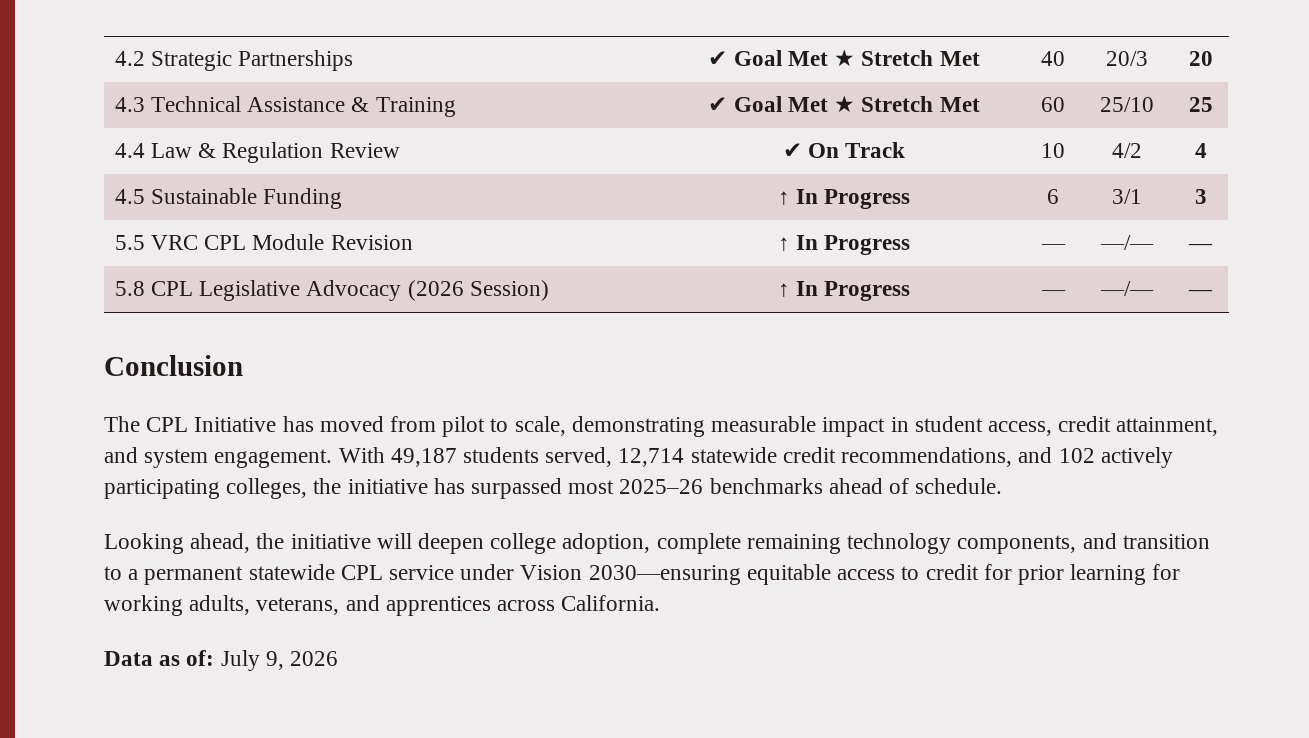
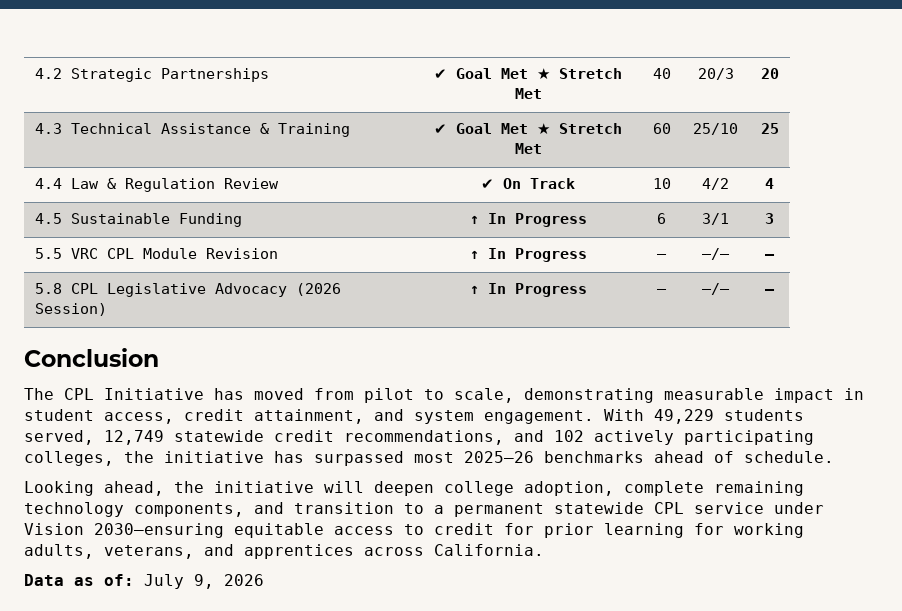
[390,448,457,467] 49,187 -> [654,409,714,424] 49,229
[618,448,685,467] 12,714 -> [104,430,164,445] 12,749

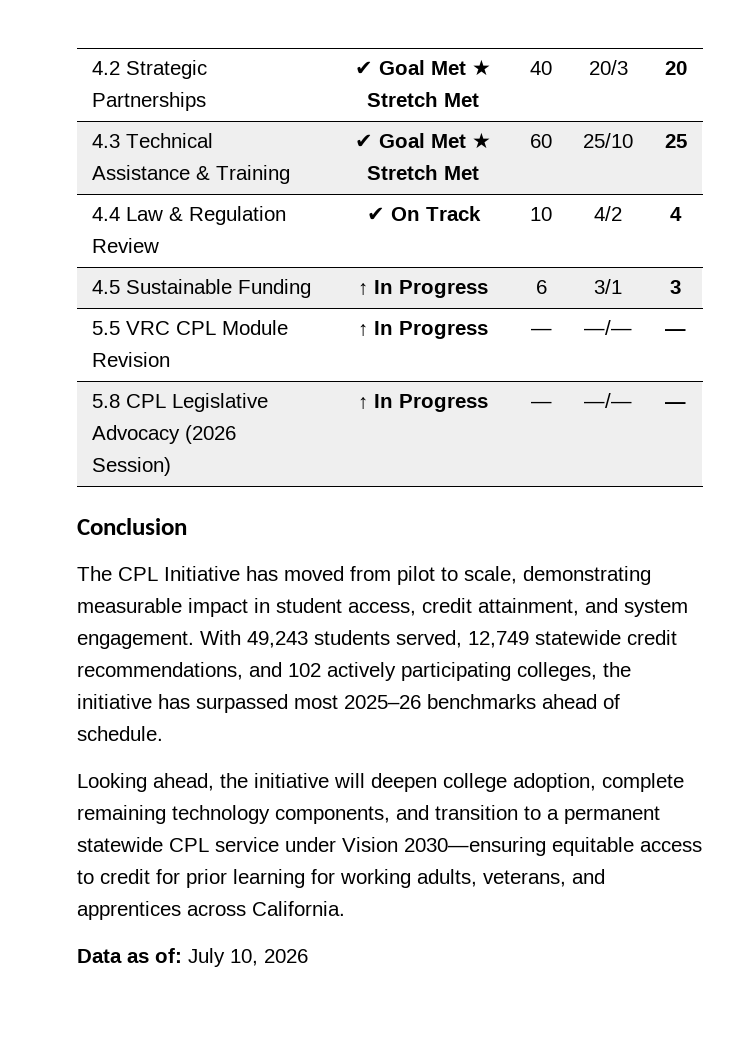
[654,409,714,424] 49,229 -> [247,631,308,648] 49,243
[194,574,214,589] 9, -> [230,949,258,966] 10,

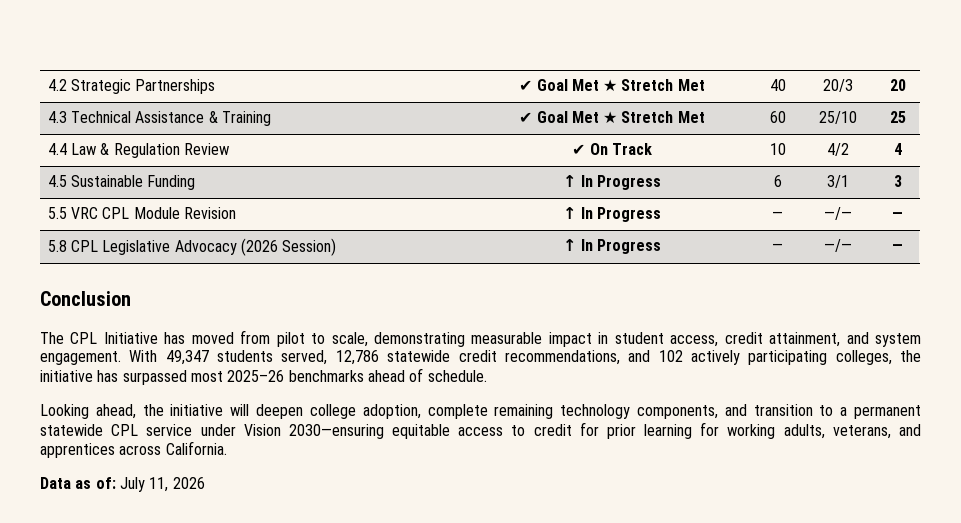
[247,631,308,648] 49,243 -> [165,350,209,365] 49,347
[468,631,529,648] 12,749 -> [335,350,379,365] 12,786
[230,949,258,966] 10, -> [149,477,169,492] 11,

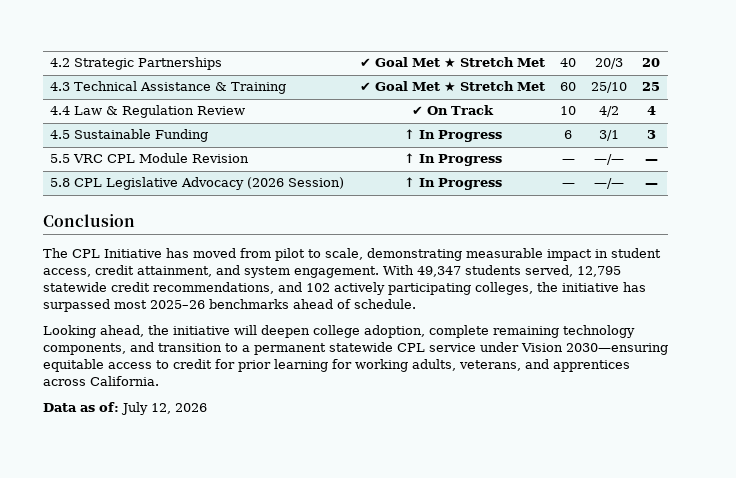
[335,350,379,365] 12,786 -> [577,266,621,277] 12,795
[149,477,169,492] 11, -> [151,403,171,414] 12,

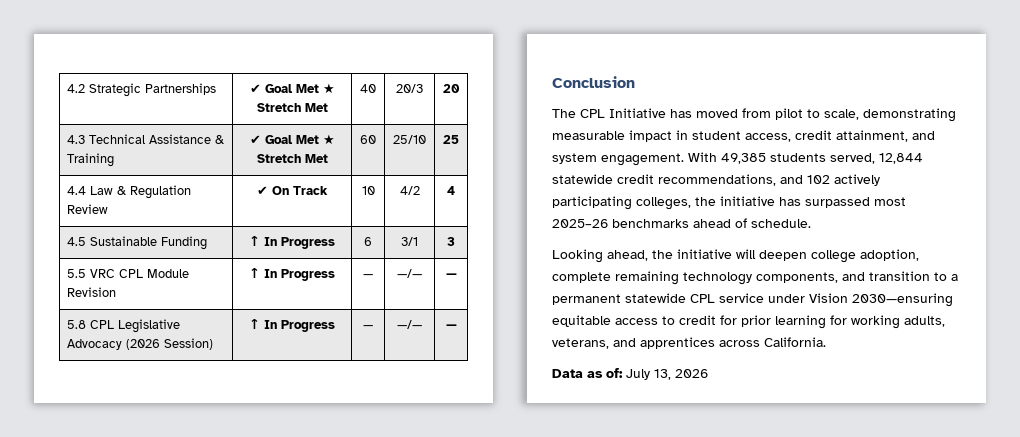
[417,266,461,277] 49,347 -> [721,153,766,164] 49,385
[577,266,621,277] 12,795 -> [879,153,923,164] 12,844
[151,403,171,414] 12, -> [654,369,671,380] 13,

